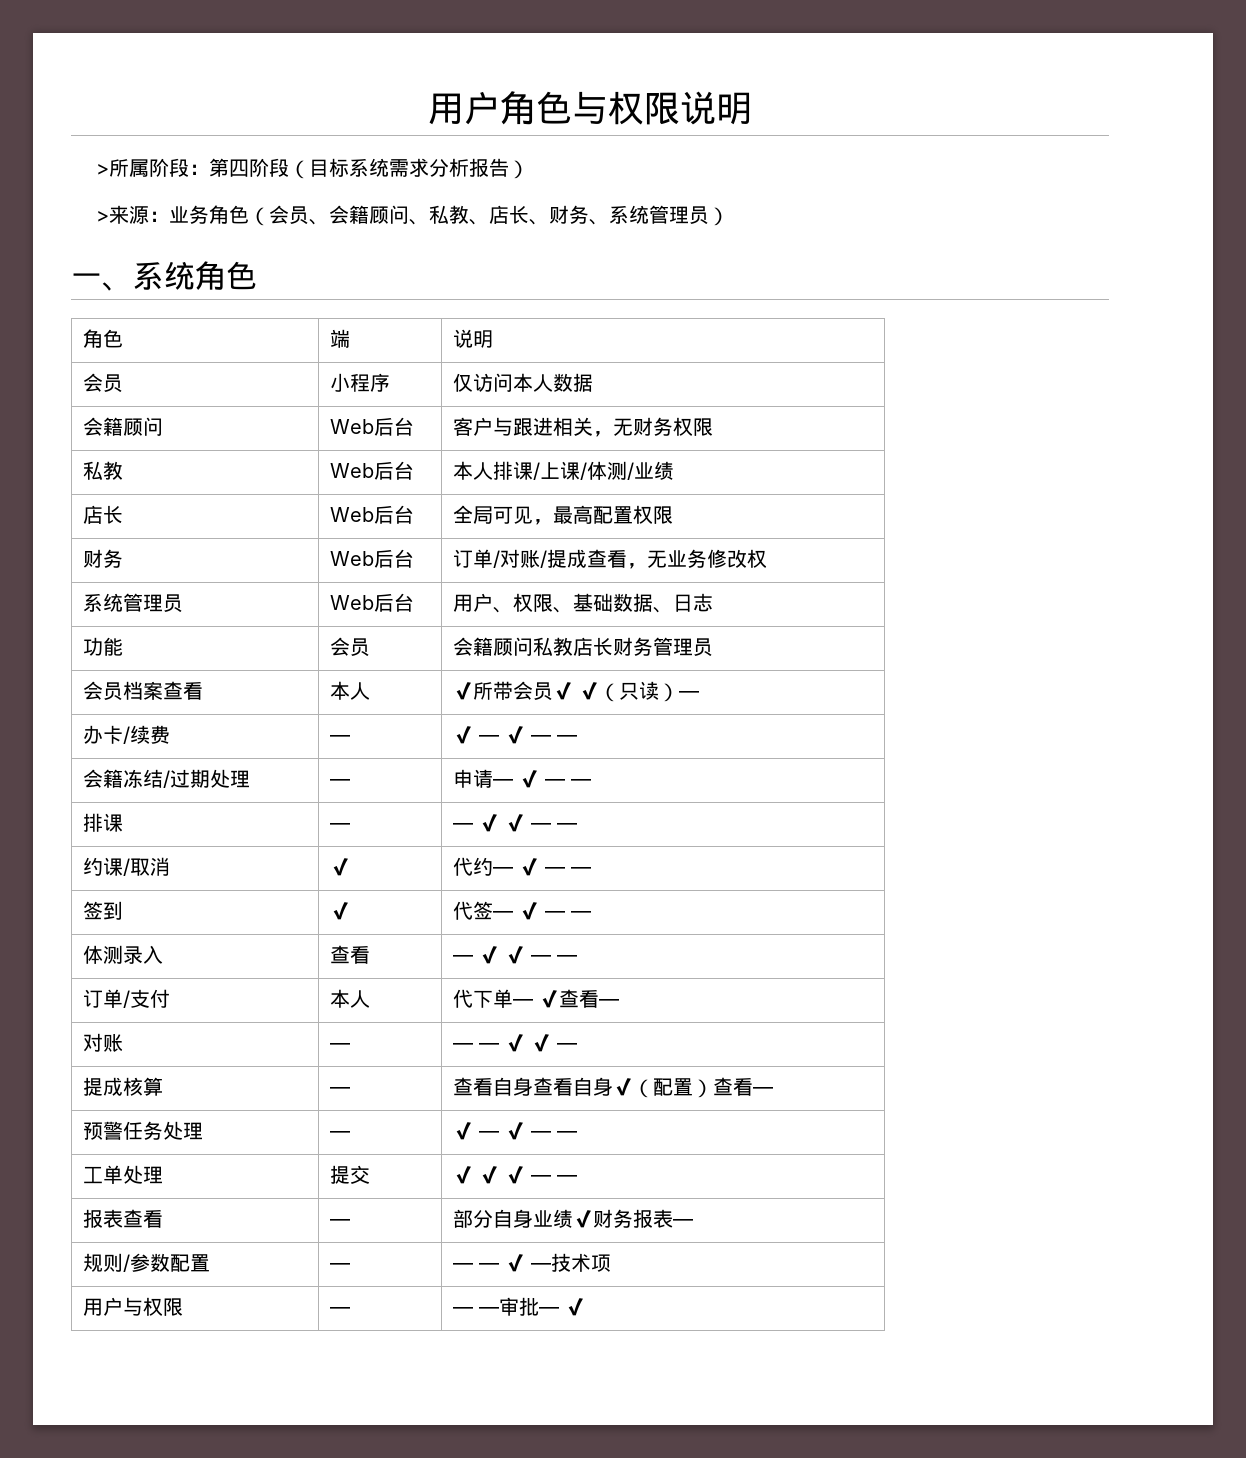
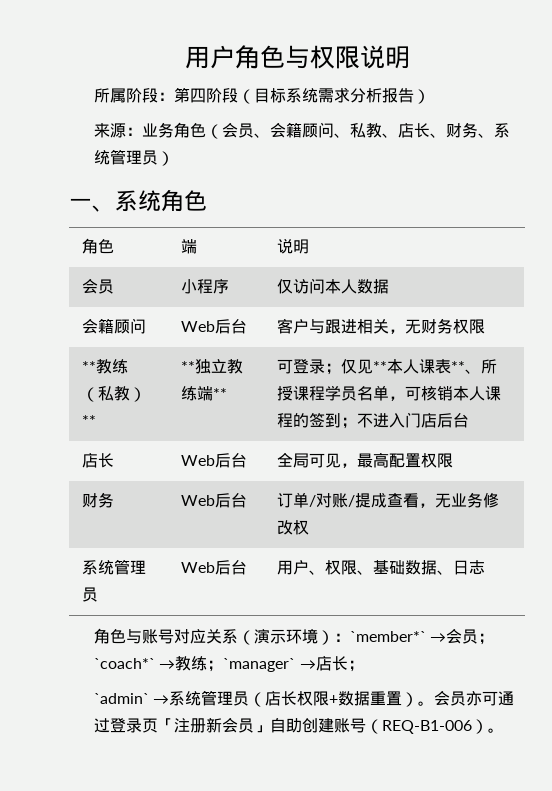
[96,164,110,175] > -> (410, 57) none
[96,211,110,222] > -> (431, 96) none
[82,461,123,480] [329,461,414,480] [452,461,674,480] 私教 | Web后台 | 本人排课/上课/体测/业绩 -> [81,359,128,374] [81,386,146,402] [81,415,96,426] [180,359,243,374] [180,386,227,401] [276,359,497,375] [276,385,501,401] [276,412,469,429] **教练（私教）** | **独立教练端** | 可登录；仅见**本人课表**、所授课程学员名单，可核销本人课程的签到；不进入门店后台
[82,637,123,656] [329,637,370,657] [452,637,713,657] [82,681,203,701] [329,681,370,700] [452,681,699,702] [82,725,170,744] [329,735,350,742] [452,726,577,744] [82,769,250,788] [329,779,350,786] [452,769,591,788] [82,813,123,832] [329,823,350,830] [452,814,577,832] [82,857,170,876] [329,858,350,876] [452,857,591,876] [82,901,123,920] [329,902,350,920] [452,901,591,920] [82,945,163,964] [329,945,370,964] [452,946,577,964] [82,989,170,1008] [329,989,370,1008] [452,989,619,1008] [82,1033,123,1052] [329,1043,350,1050] [452,1034,577,1052] [82,1077,163,1096] [329,1087,350,1094] [452,1077,773,1098] [82,1121,203,1140] [329,1131,350,1138] [452,1122,577,1140] [82,1165,163,1184] [329,1165,370,1184] [452,1166,577,1184] [82,1209,163,1228] [329,1219,350,1226] [452,1209,693,1228] [82,1253,210,1272] [329,1263,350,1270] [452,1253,611,1272] [82,1297,183,1316] [329,1307,350,1314] [452,1297,585,1316] // 功能 | 会员 | 会籍顾问私教店长财务管理员 // 会员档案查看 | 本人 | ✔所带会员✔ ✔（只读）— // 办卡/续费 | — | ✔ — ✔ — — // 会籍冻结/过期处理 | — | 申请— ✔ — — // 排课 | — | — ✔ ✔ — — // 约课/取消 | ✔ | 代约— ✔ — — // 签到 | ✔ | 代签— ✔ — — // 体测录入 | 查看 | — ✔ ✔ — — // 订单/支付 | 本人 | 代下单— ✔查看— // 对账 | — | — — ✔ ✔ — // 提成核算 | — | 查看自身查看自身✔（配置）查看— // 预警任务处理 | — | ✔ — ✔ — — // 工单处理 | 提交 | ✔ ✔ ✔ — — // 报表查看 | — | 部分自身业绩✔财务报表— // 规则/参数配置 | — | — — ✔ —技术项 // 用户与权限 | — | — —审批— ✔ -> [94,628,495,645] [94,656,364,672] [94,690,515,707] [94,717,505,734] // 角色与账号对应关系（演示环境）：`member*` →会员；`coach*` →教练；`manager` →店长； // `admin` →系统管理员（店长权限+数据重置）。会员亦可通过登录页「注册新会员」自助创建账号（REQ-B1-006）。

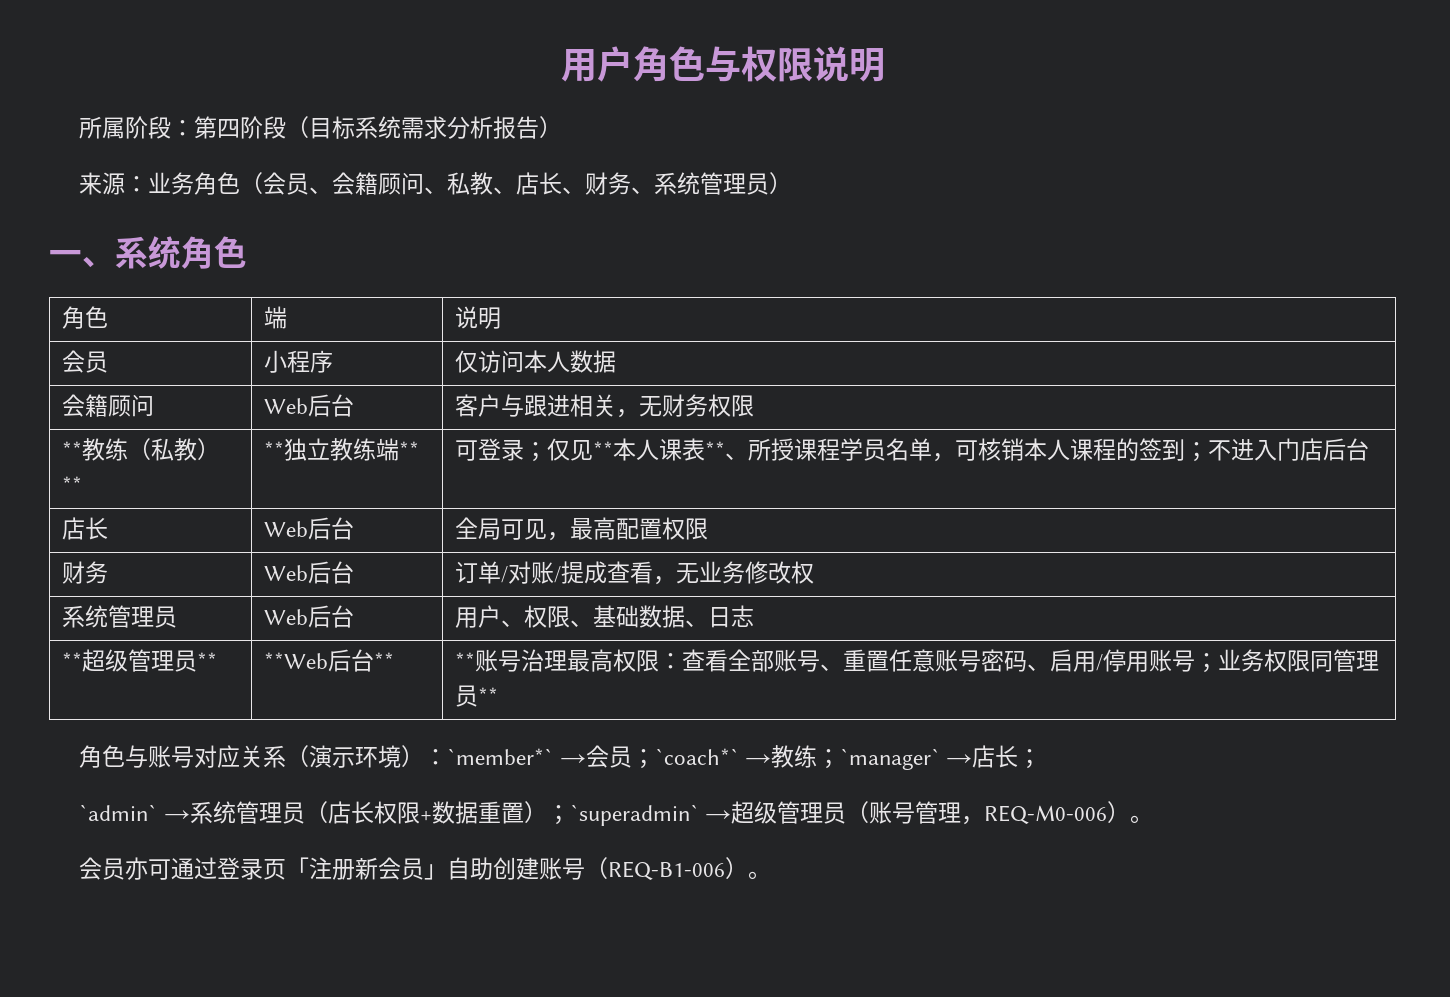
(485, 567) none -> [62,649,218,672] [264,649,395,672] [455,649,1380,673] [455,685,499,707] // **超级管理员** | **Web后台** | **账号治理最高权限：查看全部账号、重置任意账号密码、启用/停用账号；业务权限同管理员**
[418,701,435,706] 。 -> [546,801,1153,826] ；`superadmin` →超级管理员（账号管理，REQ-M0-006）。 //

